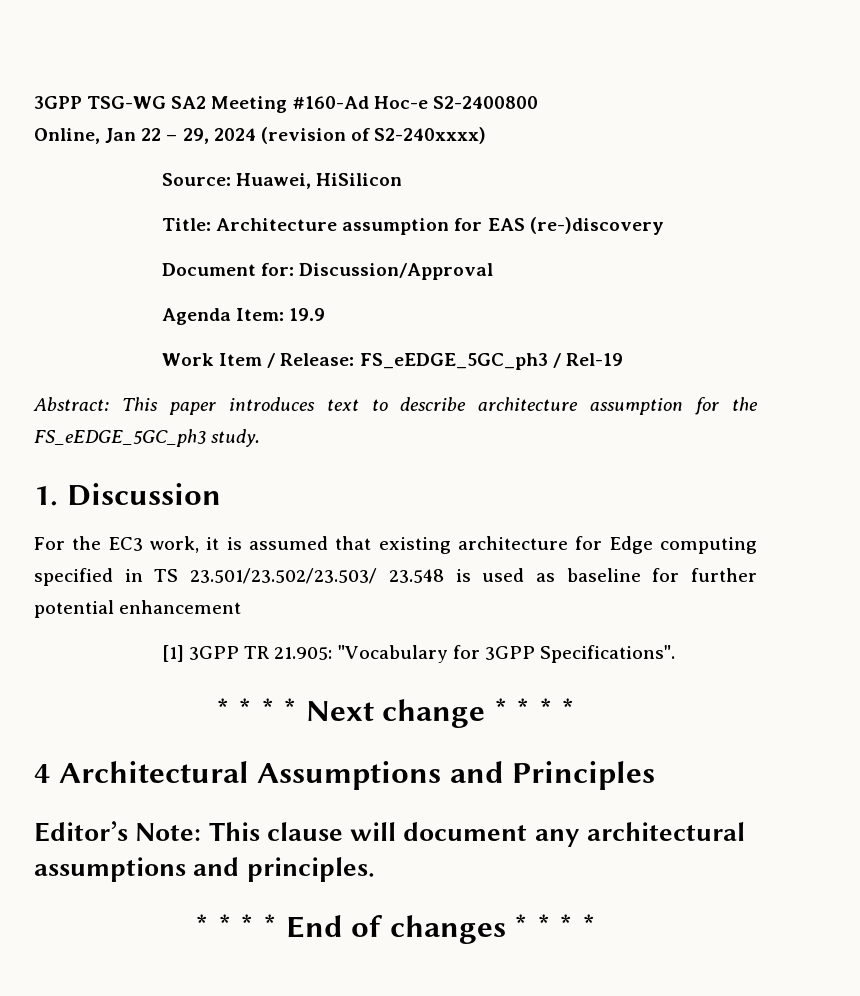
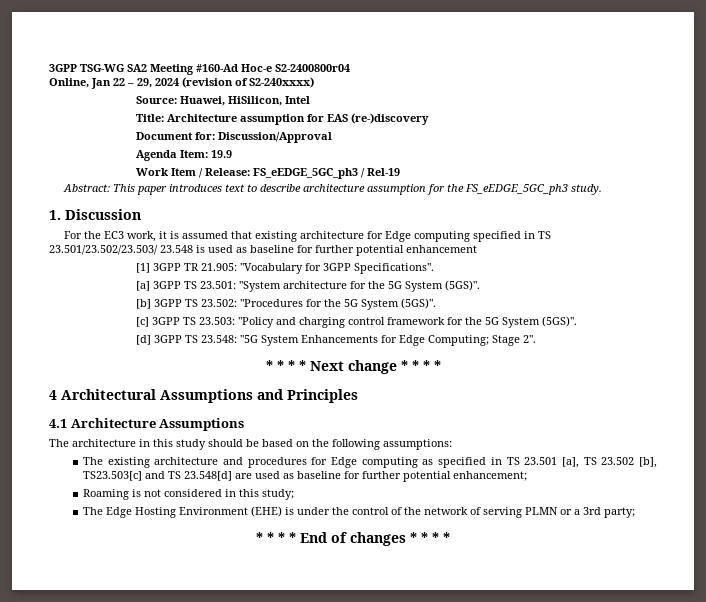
[432,96,538,109] S2-2400800 -> [275,64,350,72] S2-2400800r04
[316,173,403,186] HiSilicon -> [228,96,311,106] HiSilicon, Intel
(675, 654) none -> [136,280,481,292] [136,298,437,310] [136,316,578,328] [136,335,537,346] // [a] 3GPP TS 23.501: "System architecture for the 5G System (5GS)". // [b] 3GPP TS 23.502: "Procedures for the 5G System (5GS)". // [c] 3GPP TS 23.503: "Policy and charging control framework for the 5G System (5GS)". // [d] 3GPP TS 23.548: "5G System Enhancements for Edge Computing; Stage 2".
[34,821,746,847] [34,857,375,882] Editor’s Note: This clause will document any architectural assumptions and principles. -> [49,418,245,431] [49,439,452,450] [82,457,657,468] [82,471,527,482] [82,489,294,500] [82,506,635,518] 4.1 Architecture Assumptions // The architecture in this study should be based on the following assumptions: // The existing architecture and procedures for Edge computing as specified in TS 23.501 [a], TS 23.502 [b], TS23.503[c] and TS 23.548[d] are used as baseline for further potential enhancement; // Roaming is not considered in this study; // The Edge Hosting Environment (EHE) is under the control of the network of serving PLMN or a 3rd party;

